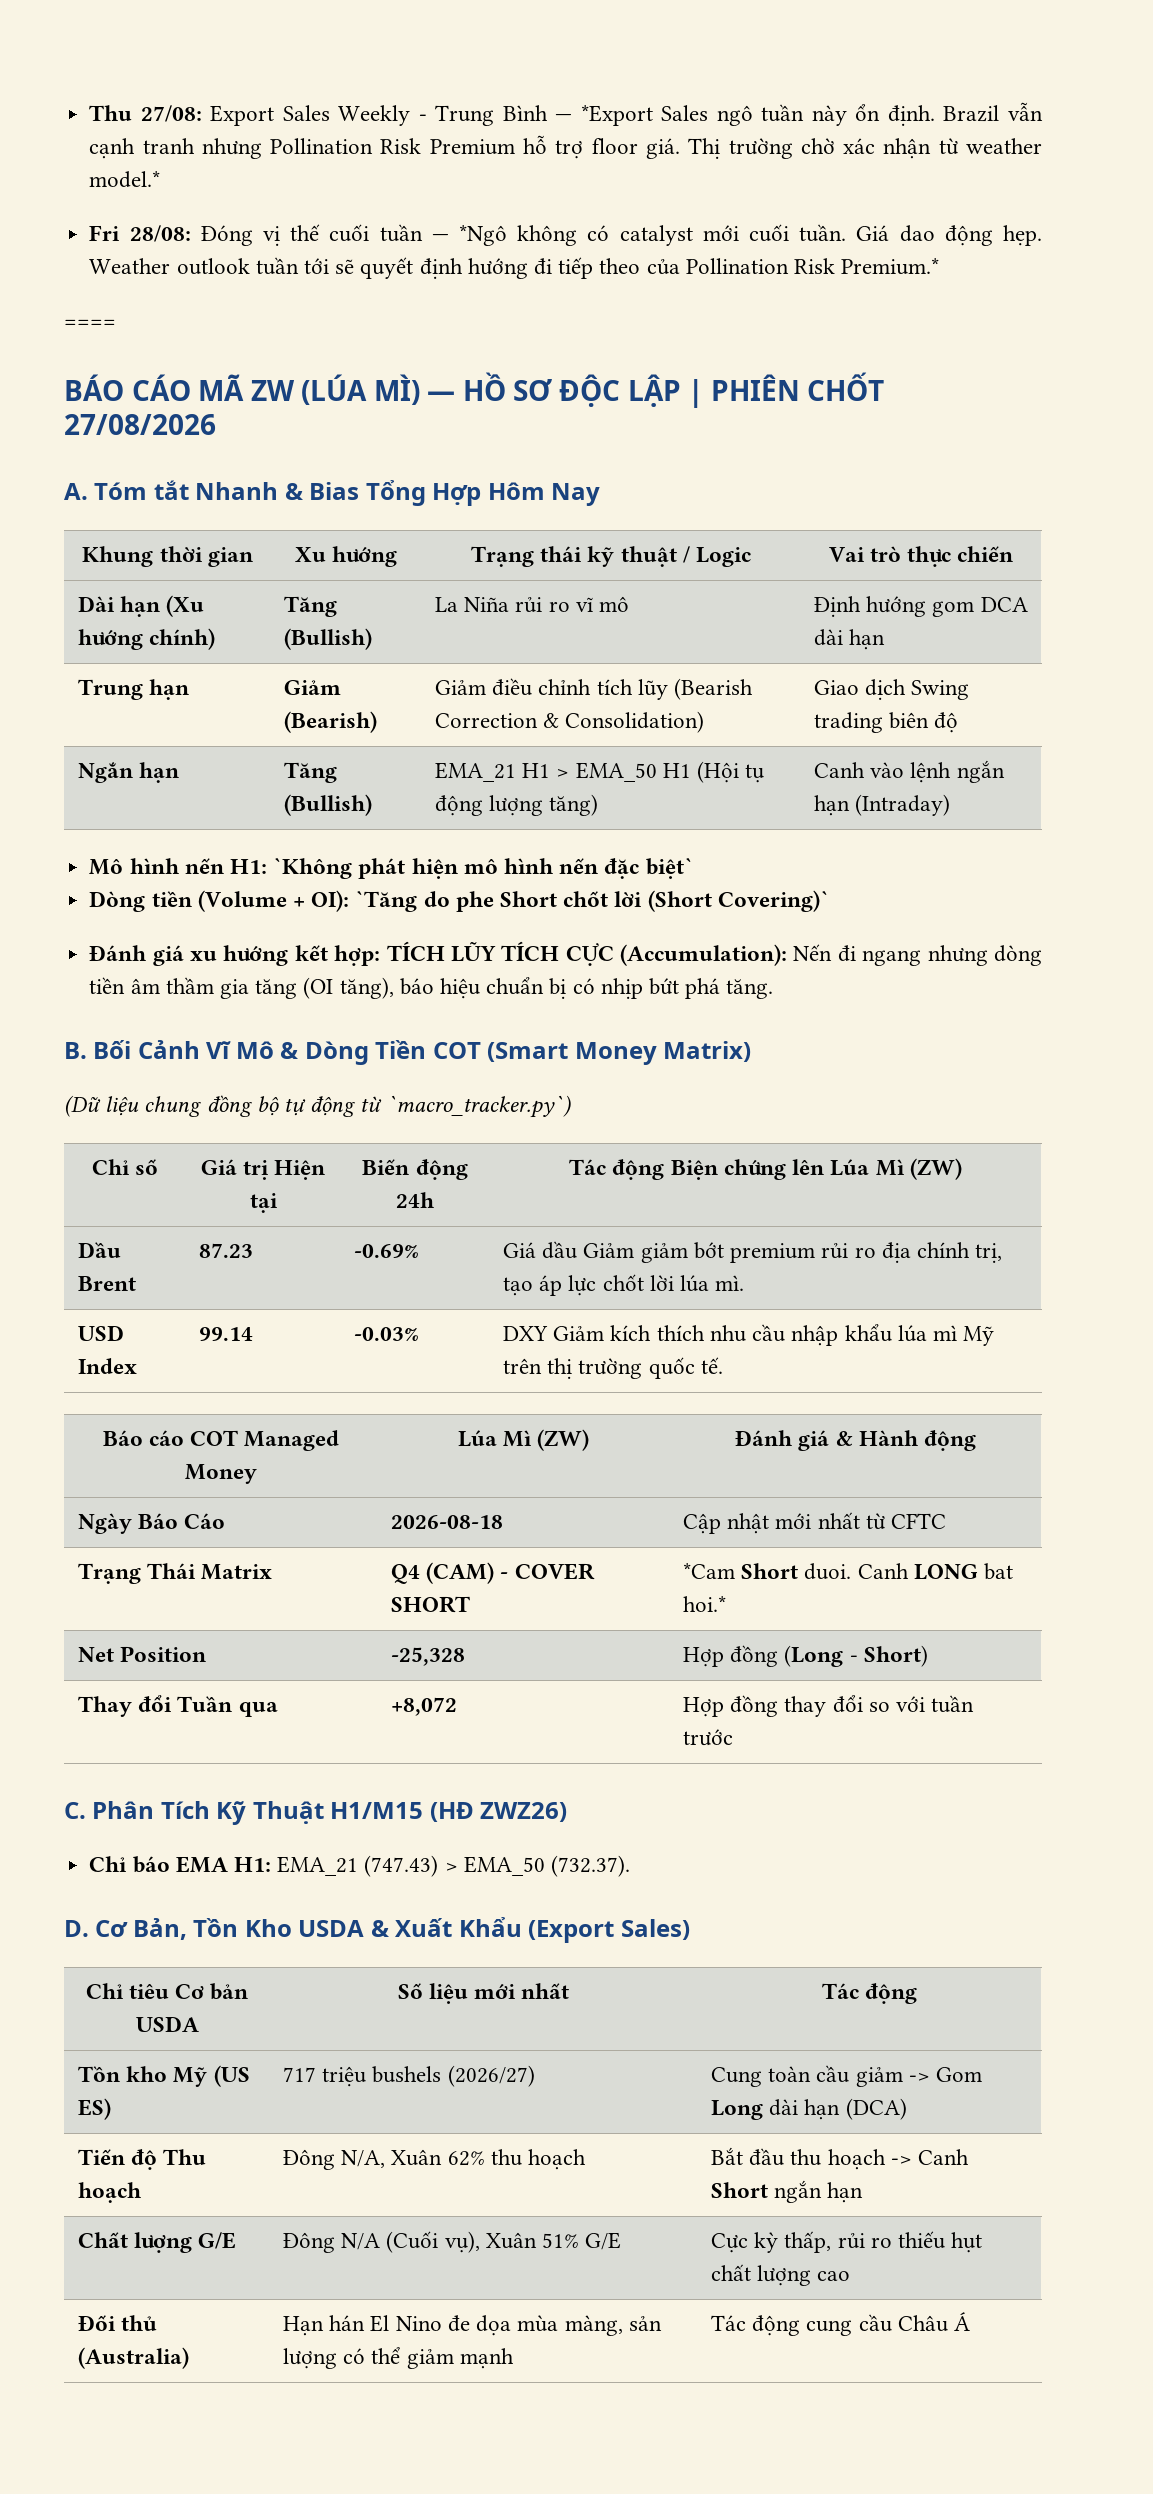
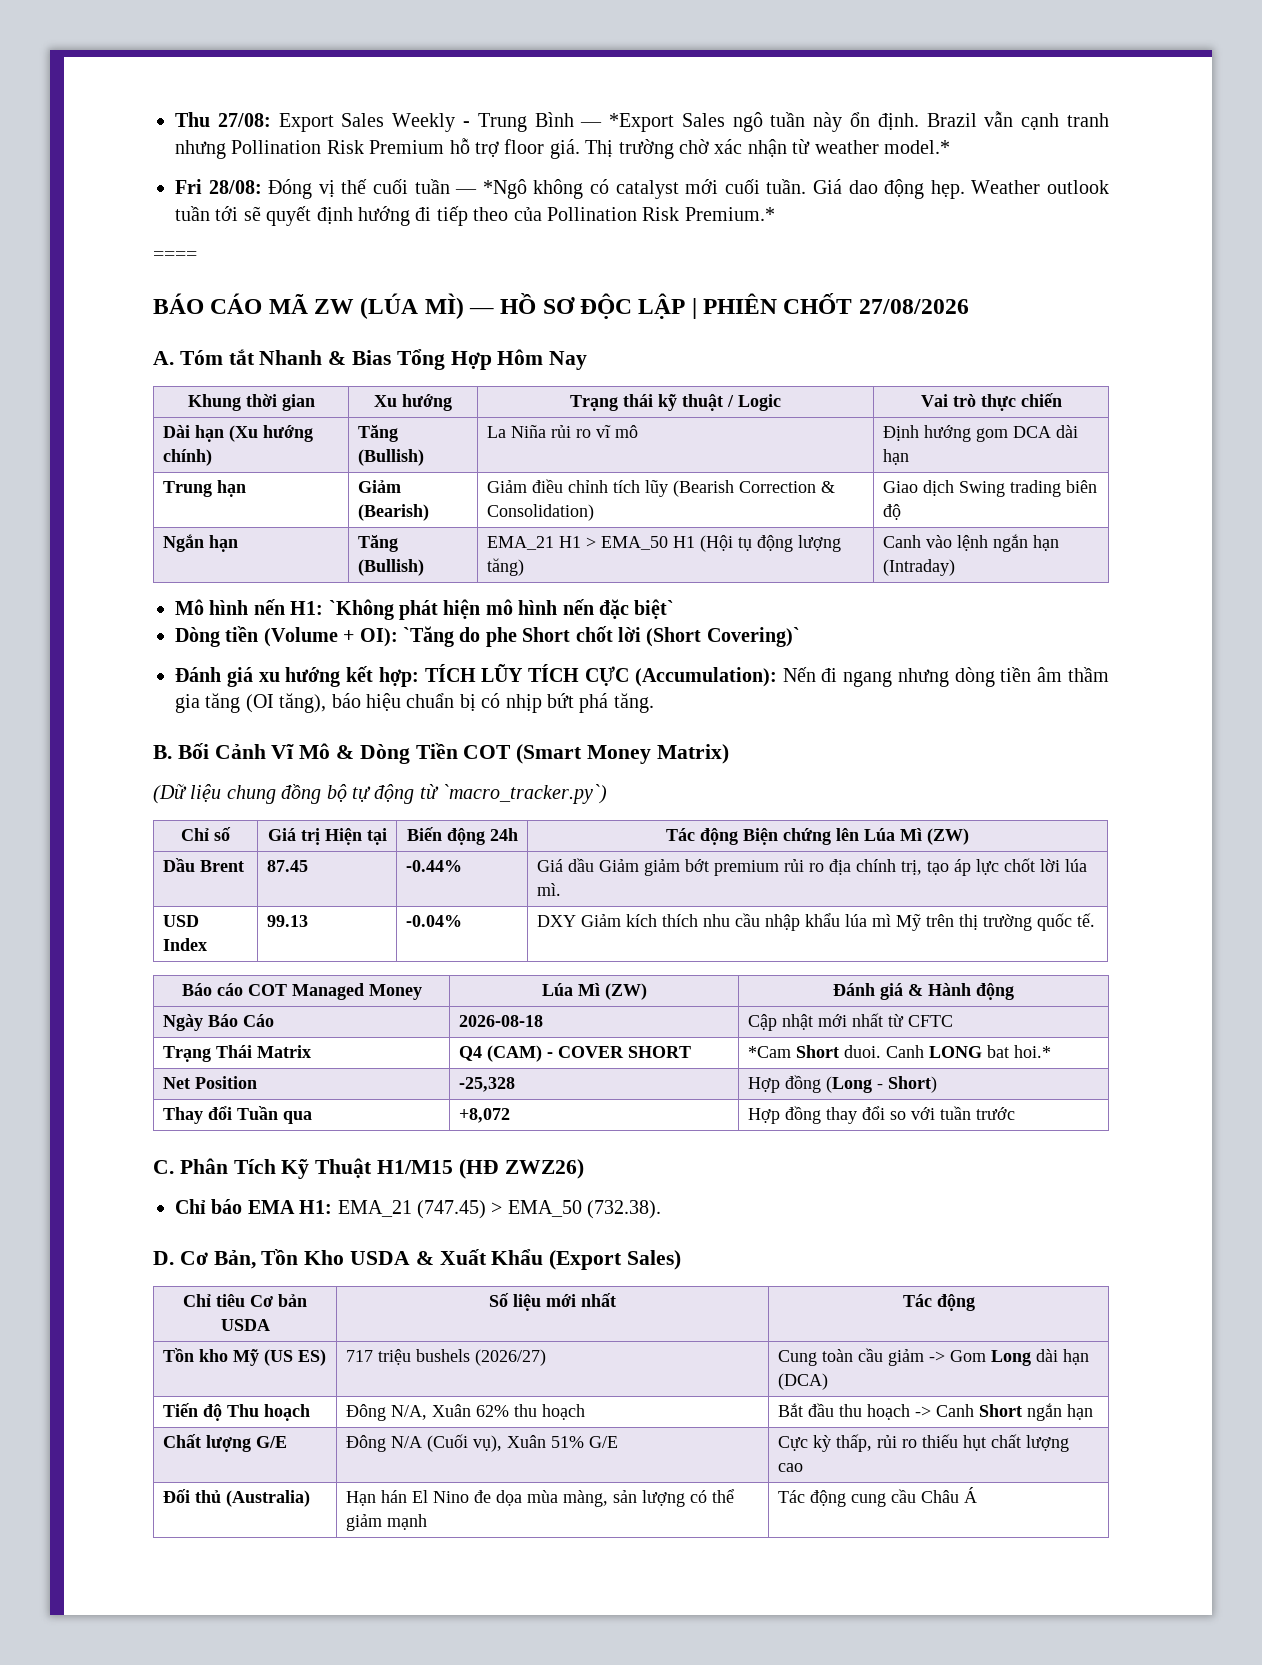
[199,1243,254,1258] [354,1244,420,1258] 87.23 | -0.69% -> [267,860,309,872] [406,860,463,872] 87.45 | -0.44%
[199,1327,254,1341] [354,1327,420,1341] 99.14 | -0.03% -> [267,915,309,927] [406,915,463,927] 99.13 | -0.04%
[364,1855,630,1877] (747.43) > EMA_50 (732.37). -> [417,1200,662,1219] (747.45) > EMA_50 (732.38).

